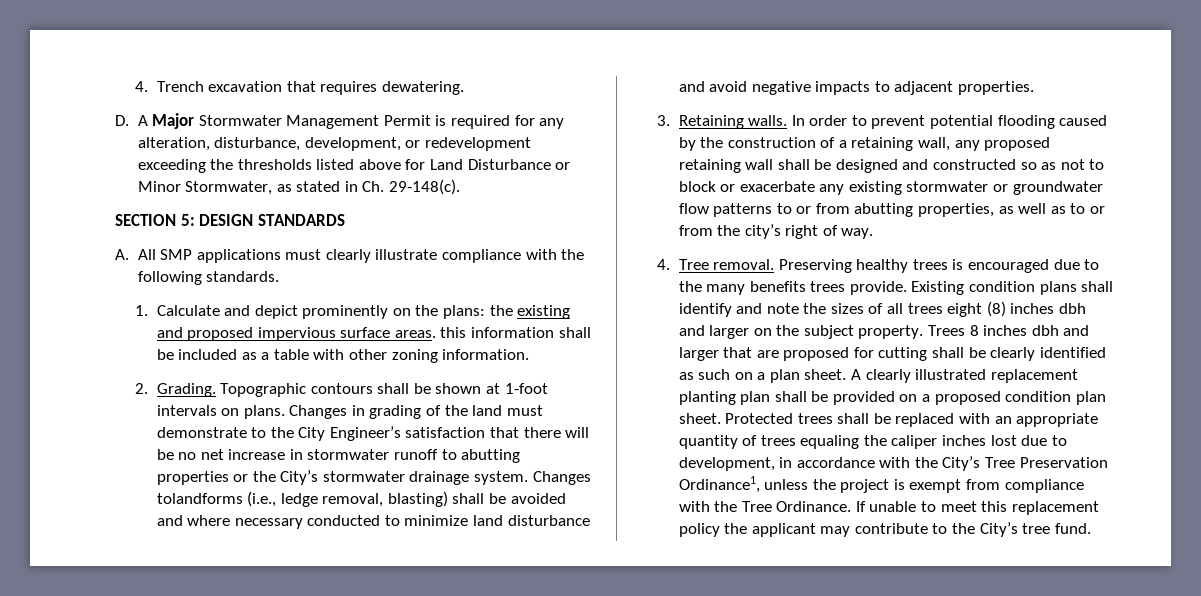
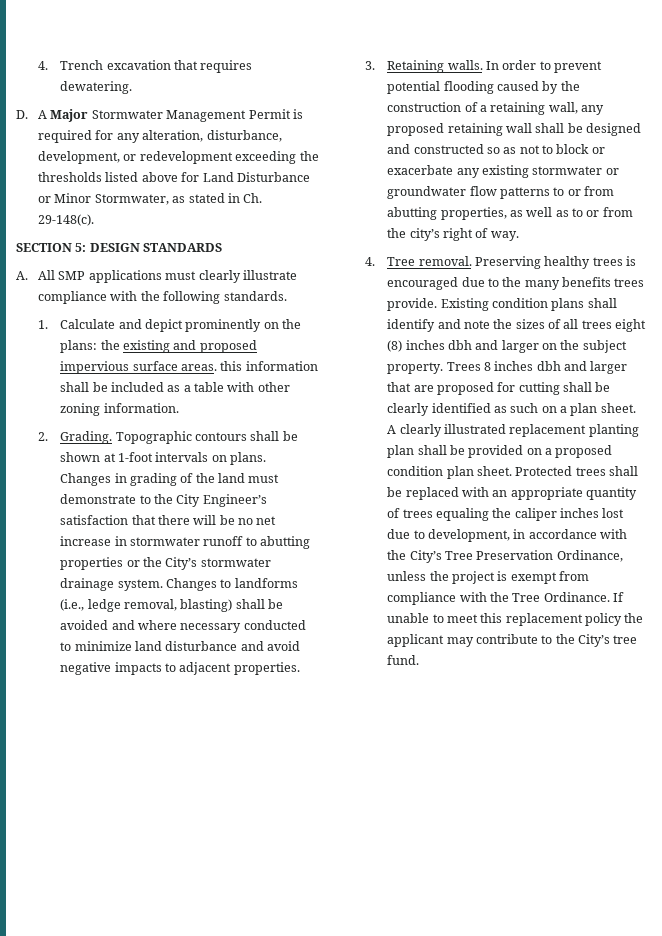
[156,493,243,504] tolandforms -> [220,578,298,588] to landforms
[678,476,760,493] Ordinance1, -> [556,550,623,562] Ordinance,

